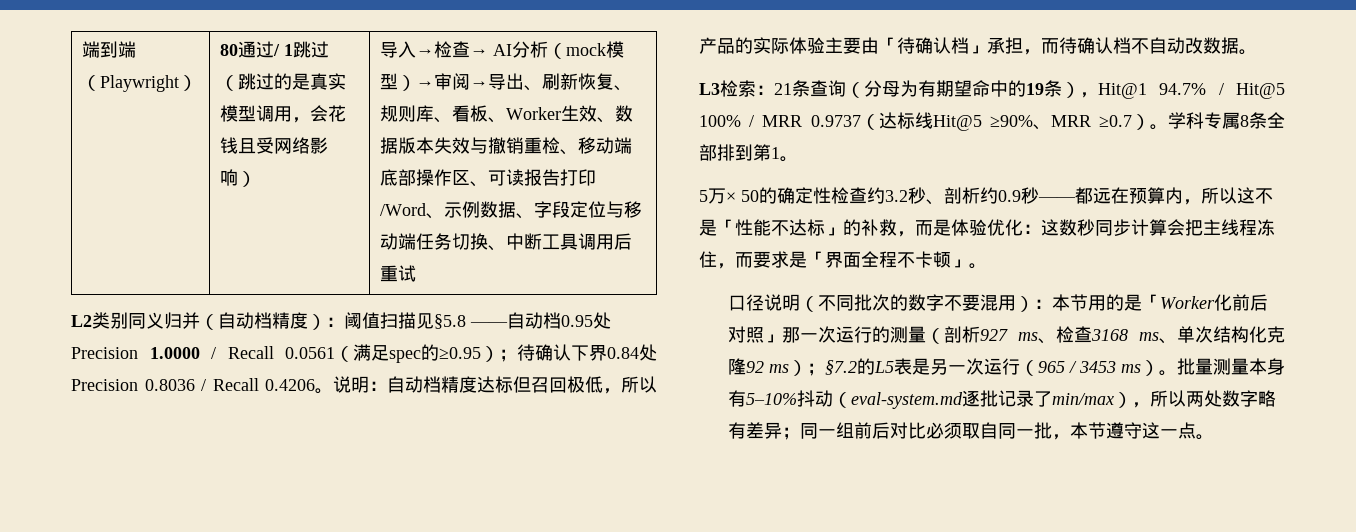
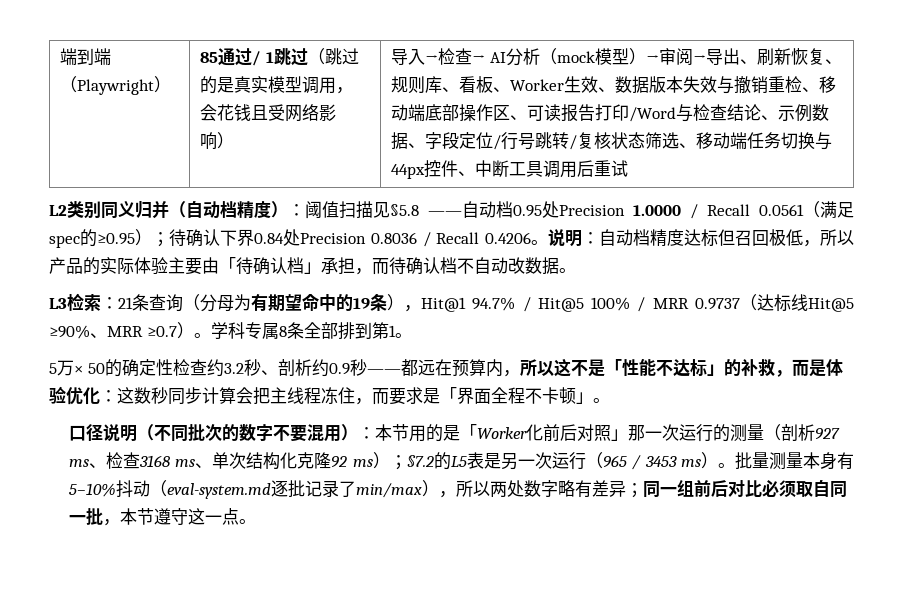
[219,44,238,56] 80 -> [200,52,219,63] 85
(426, 209) none -> [676,104,762,122] 与检查结论
[605,201,624,218] 与 -> [493,132,697,150] /行号跳转/复核状态筛选、
(488, 241) none -> [815,132,833,150] [391,160,459,179] 与44px控件

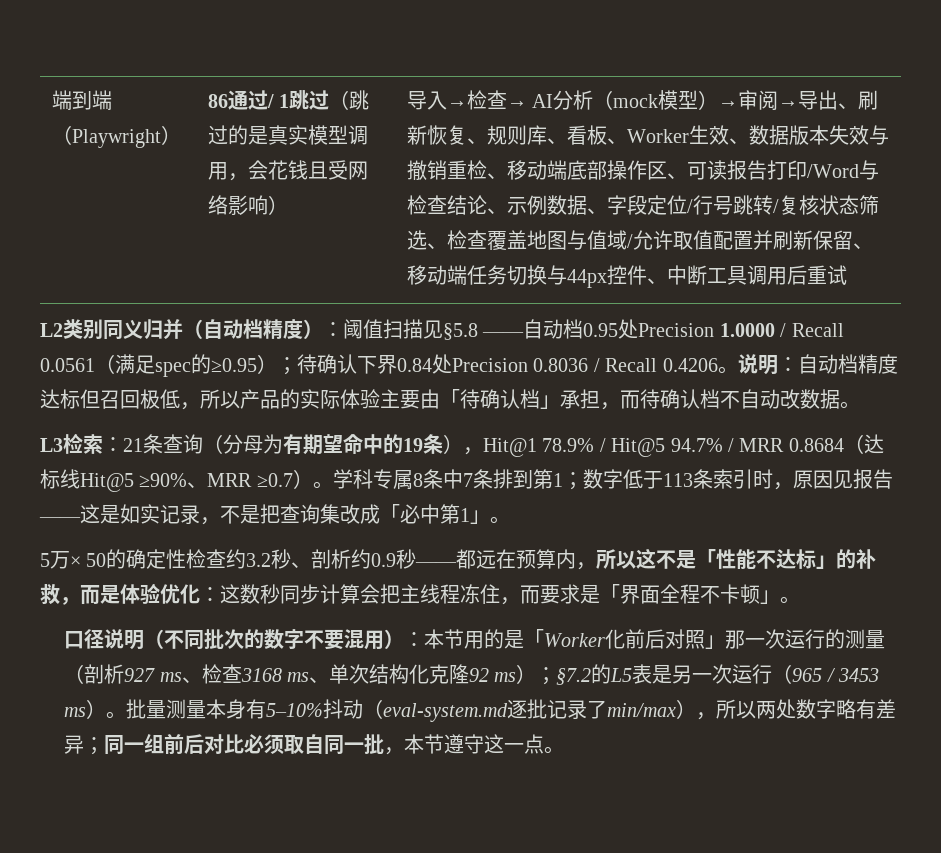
[200,52,219,63] 85 -> [207,94,228,108] 86
(697, 145) none -> [446,230,873,250] 检查覆盖地图与值域/允许取值配置并刷新保留、
[472,297,741,312] 94.7% / Hit@5 100% / MRR 0.9737 -> [542,438,844,457] 78.9% / Hit@5 94.7% / MRR 0.8684
[303,322,338,339] 全部 -> [442,469,493,489] 中7条
(396, 331) none -> [562,469,893,490] [39,504,490,525] ；数字低于113条索引时，原因见报告——这是如实记录，不是把查询集改成「必中第1」

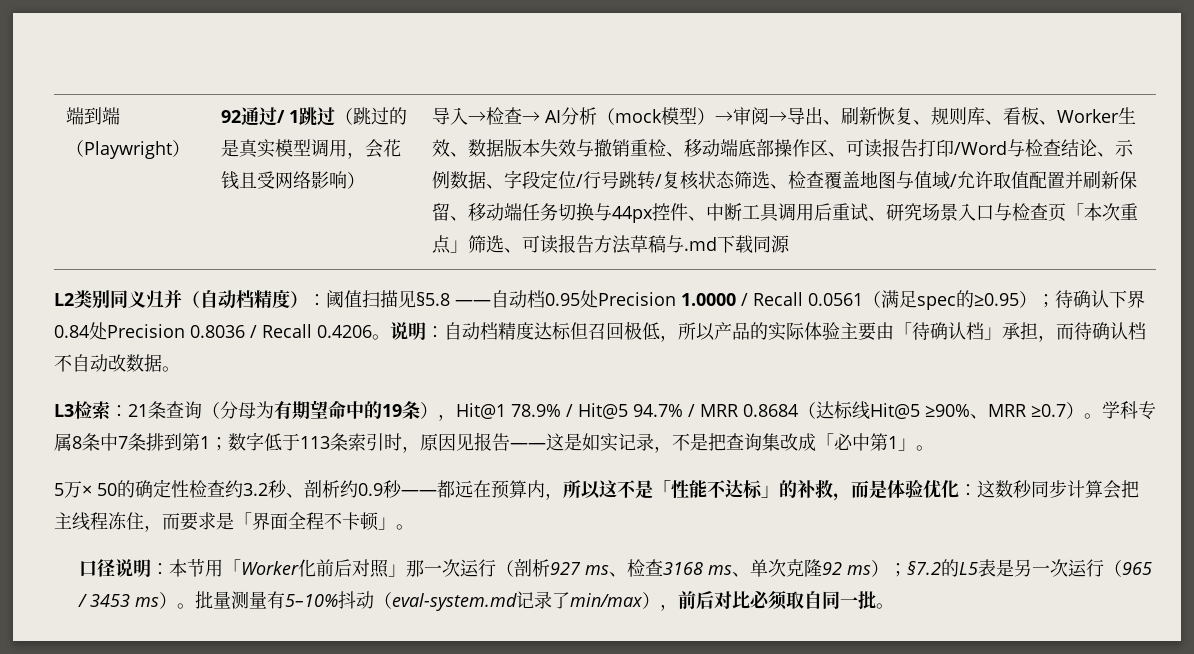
[207,94,228,108] 86 -> [220,110,241,123] 92
(847, 275) none -> [867,203,1138,222] [431,234,790,254] 、研究场景入口与检查页「本次重点」筛选、可读报告方法草稿与.md下载同源
[144,629,405,650] （不同批次的数字不要混用） -> (151, 568) none
[484,629,525,649] 的是 -> (223, 568) none
[825,629,886,649] 的测量 -> (496, 568) none
[369,664,430,684] 结构化 -> (786, 568) none
[206,699,247,719] 本身 -> (267, 600) none
[507,699,548,719] 逐批 -> (517, 602) none
[716,699,897,719] [64,734,165,755] 所以两处数字略有差异；同一组 -> (678, 607) none
[384,734,545,755] ，本节遵守这一点 -> (876, 600) none

